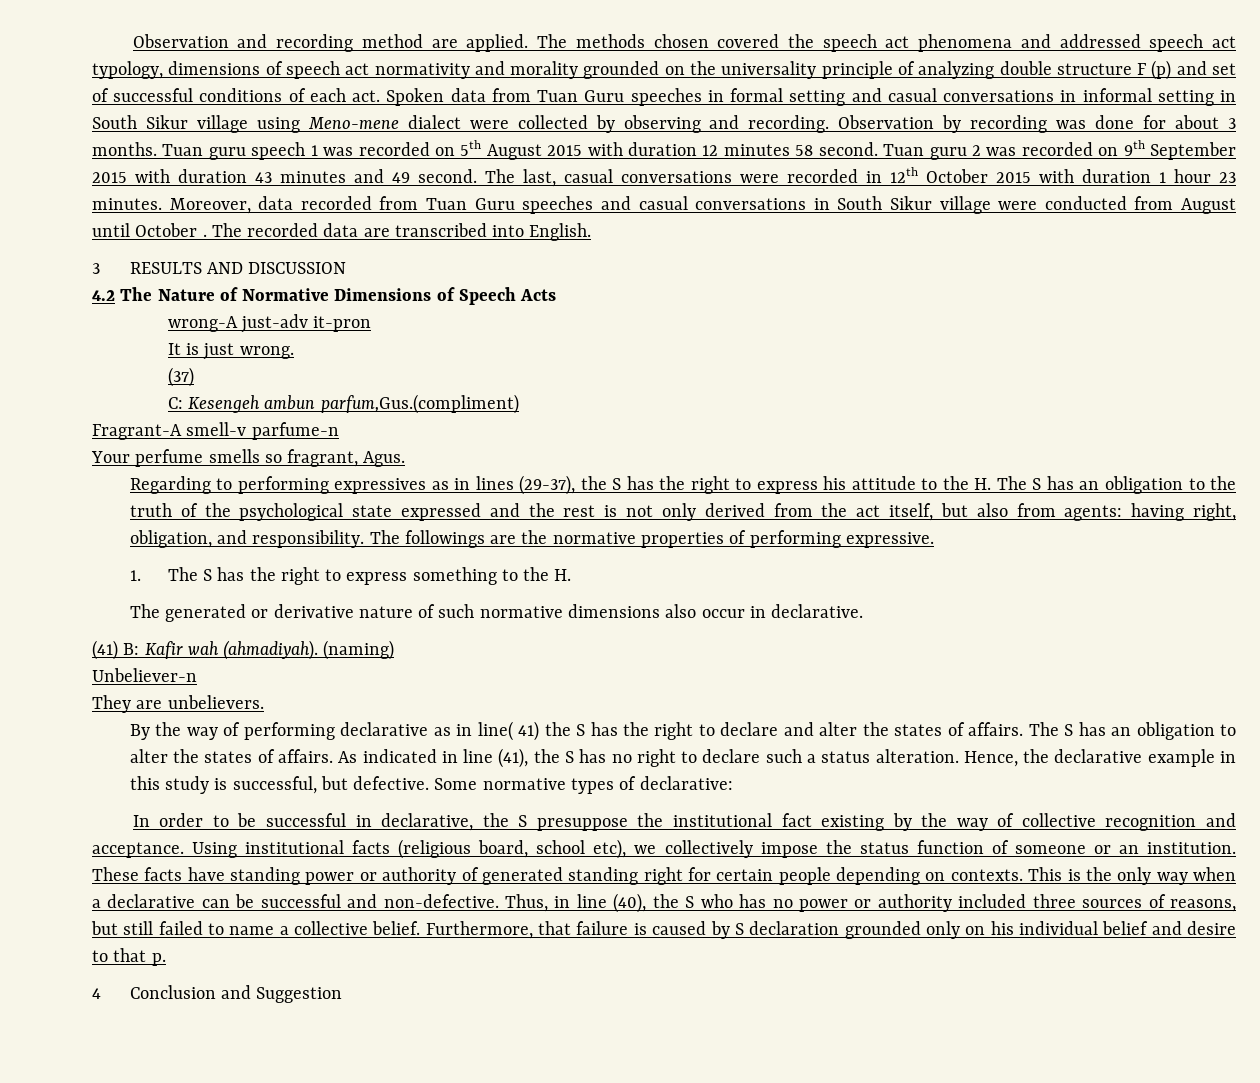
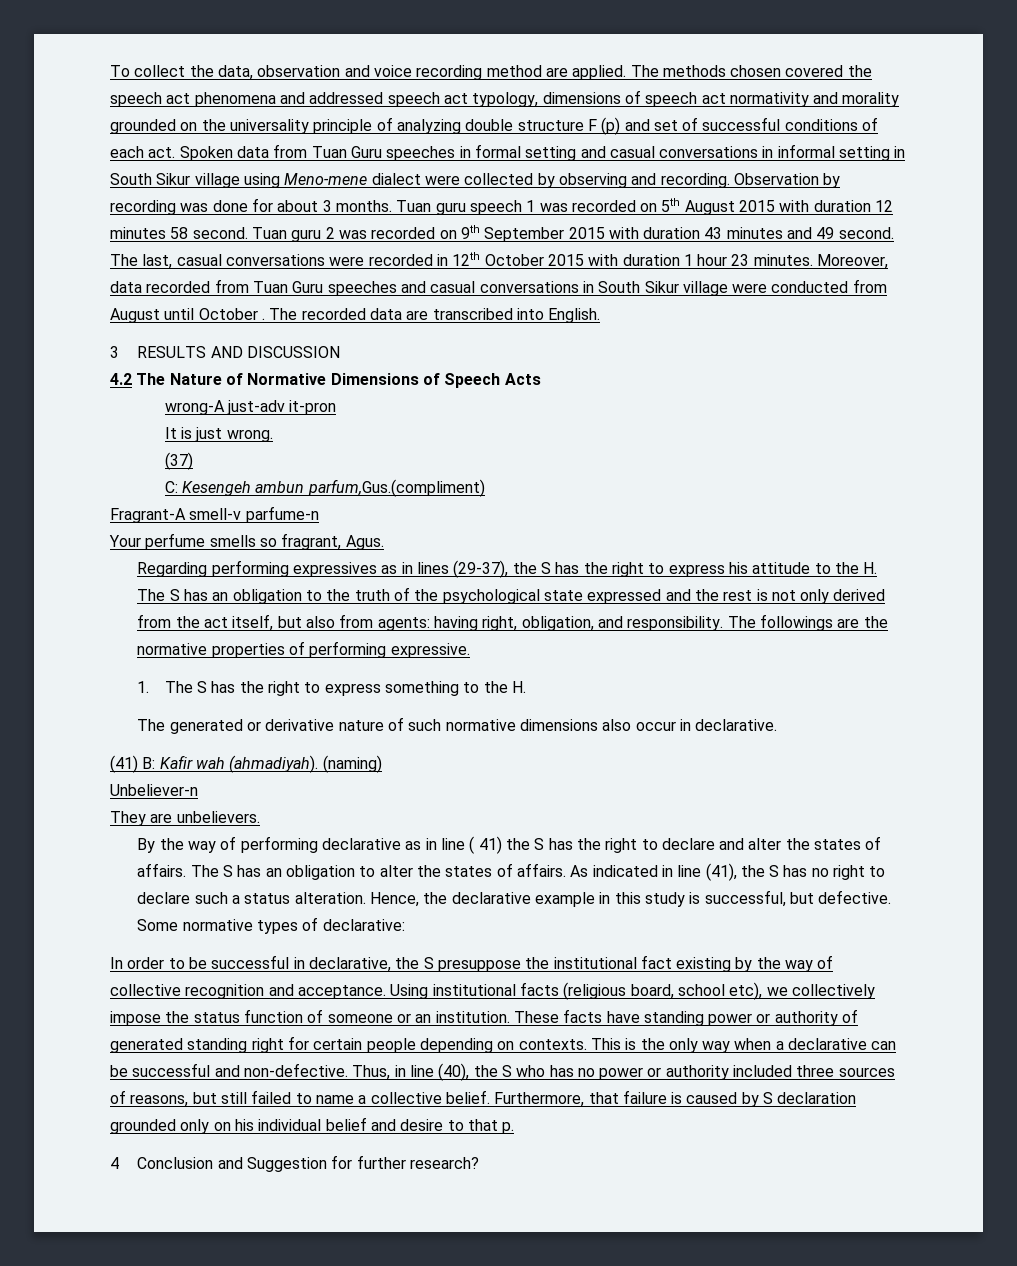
[132,34,268,48] Observation and -> [110,65,412,80] To collect the data, observation and voice
[216,478,233,490] to -> (208, 569) none
[477,721,513,741] line( -> [440,836,475,854] line (
(343, 995) none -> [331,1155,479,1169] for further research?

